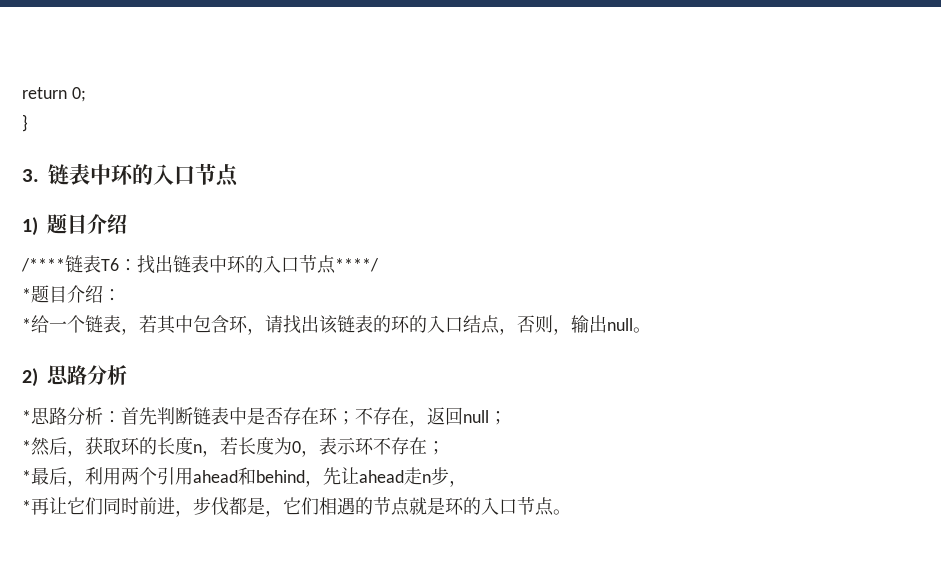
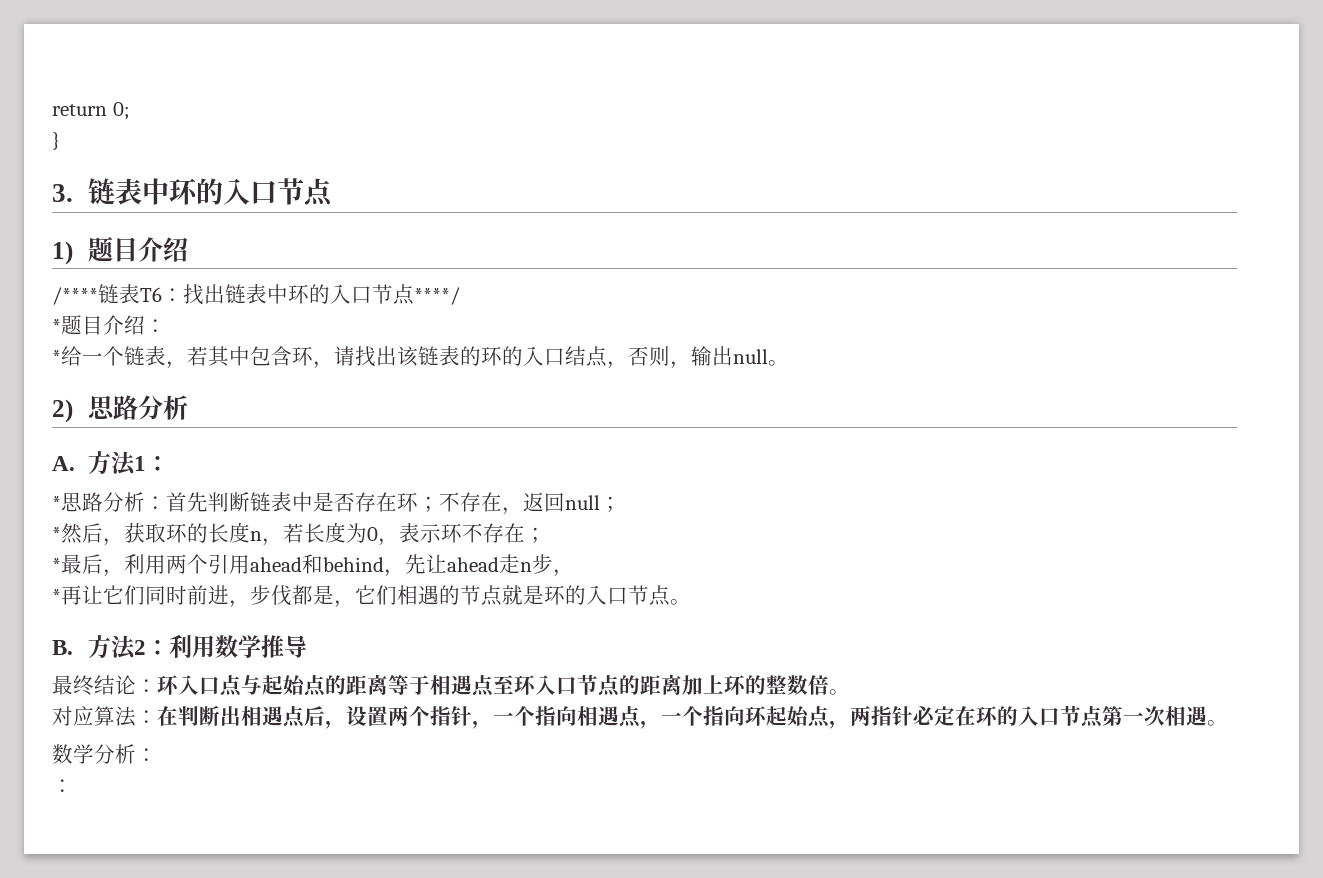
(127, 375) none -> [52,451,169,476] // A.方法1：
(571, 512) none -> [52,634,307,660] [52,674,850,697] [52,705,1228,729] [52,744,157,764] [52,779,73,793] // B.方法2：利用数学推导 // 最终结论：环入口点与起始点的距离等于相遇点至环入口节点的距离加上环的整数倍。 // 对应算法：在判断出相遇点后，设置两个指针，一个指向相遇点，一个指向环起始点，两指针必定在环的入口节点第一次相遇。 // 数学分析： // ：

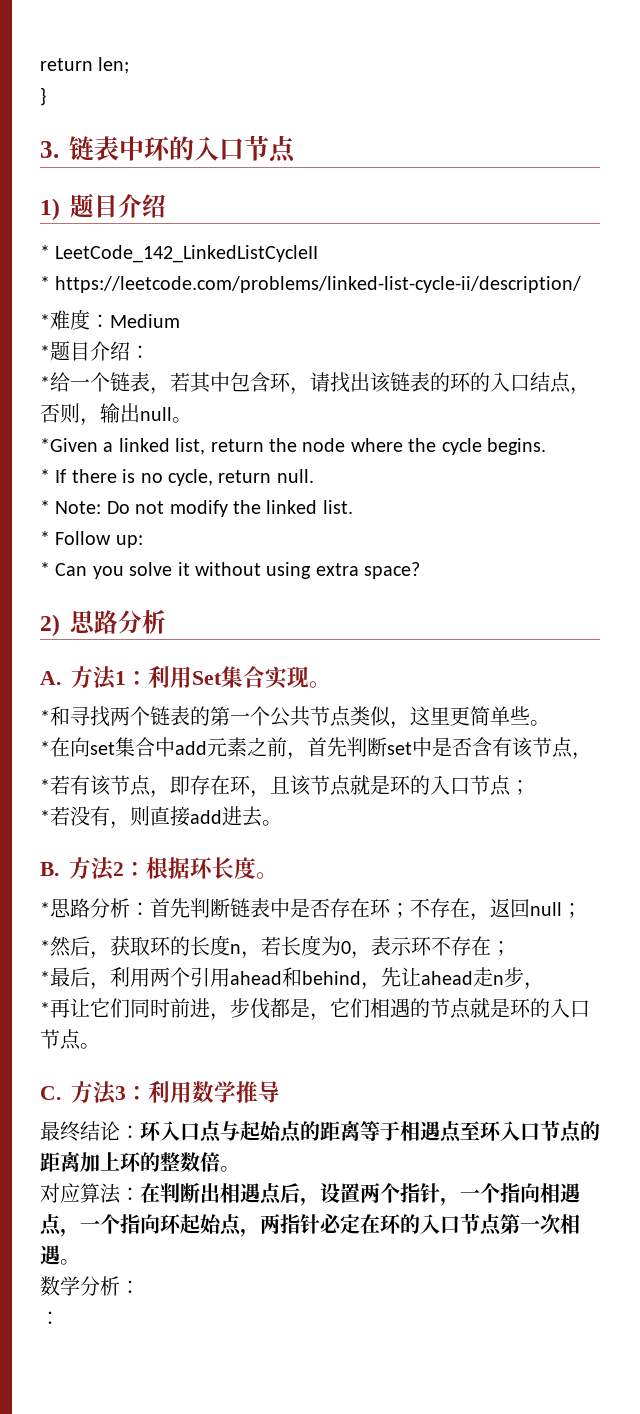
[52,102,130,120] return 0; -> [40,57,130,74] return len;
[52,284,460,305] /****链表T6：找出链表中环的入口节点****/ -> [40,245,319,263] [40,276,582,293] [40,309,180,330] * LeetCode_142_LinkedListCycleII // * https://leetcode.com/problems/linked-list-cycle-ii/description/ // *难度：Medium
(789, 363) none -> [40,438,546,455] [40,469,314,486] [40,500,353,517] [40,531,143,548] [40,562,421,579] // *Given a linked list, return the node where the cycle begins. // * If there is no cycle, return null. // * Note: Do not modify the linked list. // * Follow up: // * Can you solve it without using extra space?
(169, 463) none -> [148,665,331,689] [40,706,550,729] [40,737,592,760] [40,775,530,798] [40,806,282,829] [40,857,278,881] 利用Set集合实现。 // *和寻找两个链表的第一个公共节点类似，这里更简单些。 // *在向set集合中add元素之前，首先判断set中是否含有该节点， // *若有该节点，即存在环，且该节点就是环的入口节点； // *若没有，则直接add进去。 // B.方法2：根据环长度。
[52,635,146,660] B.方法2 -> [40,1081,126,1105] C.方法3

